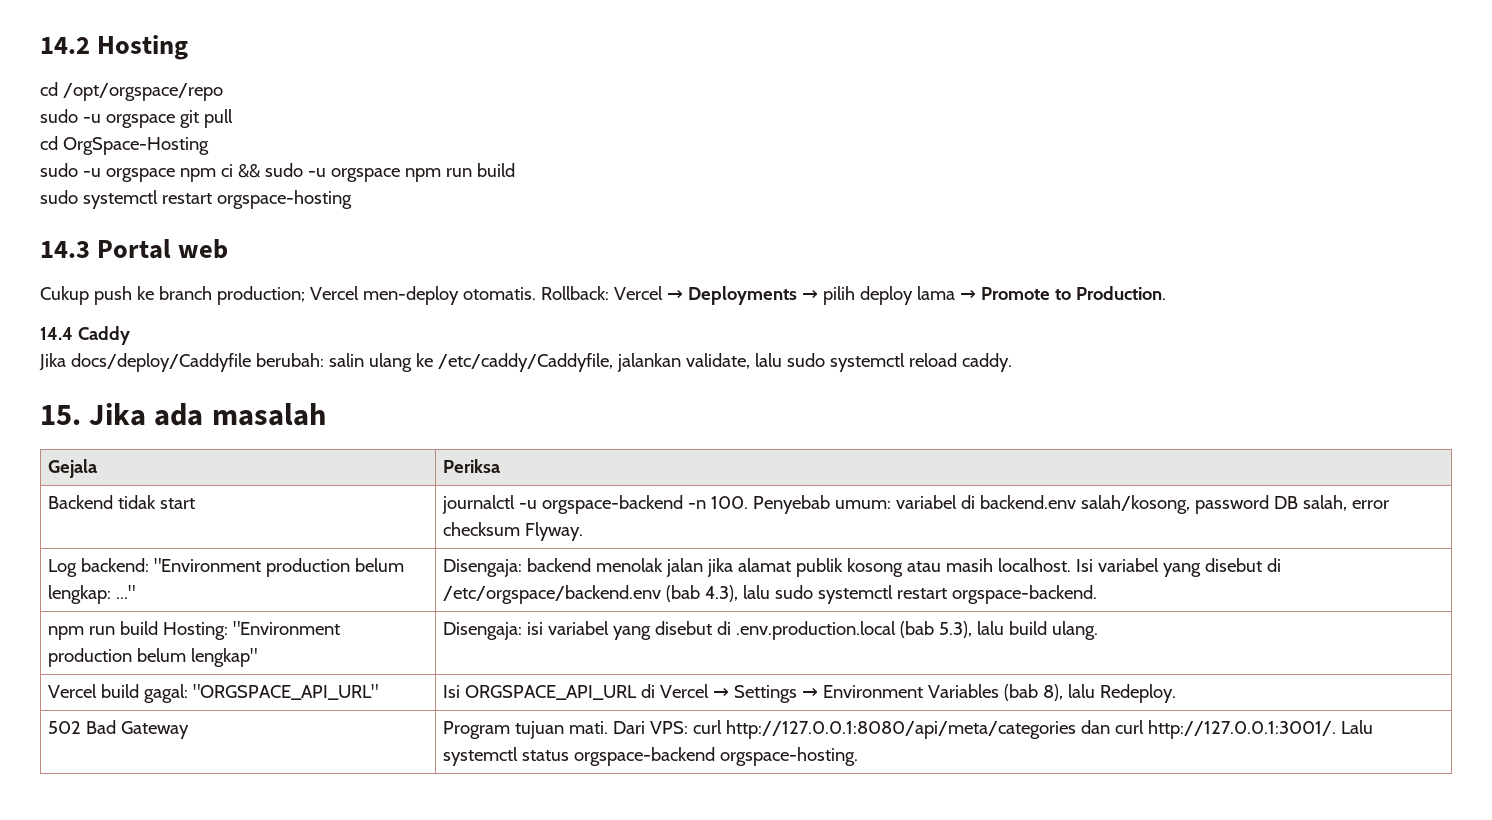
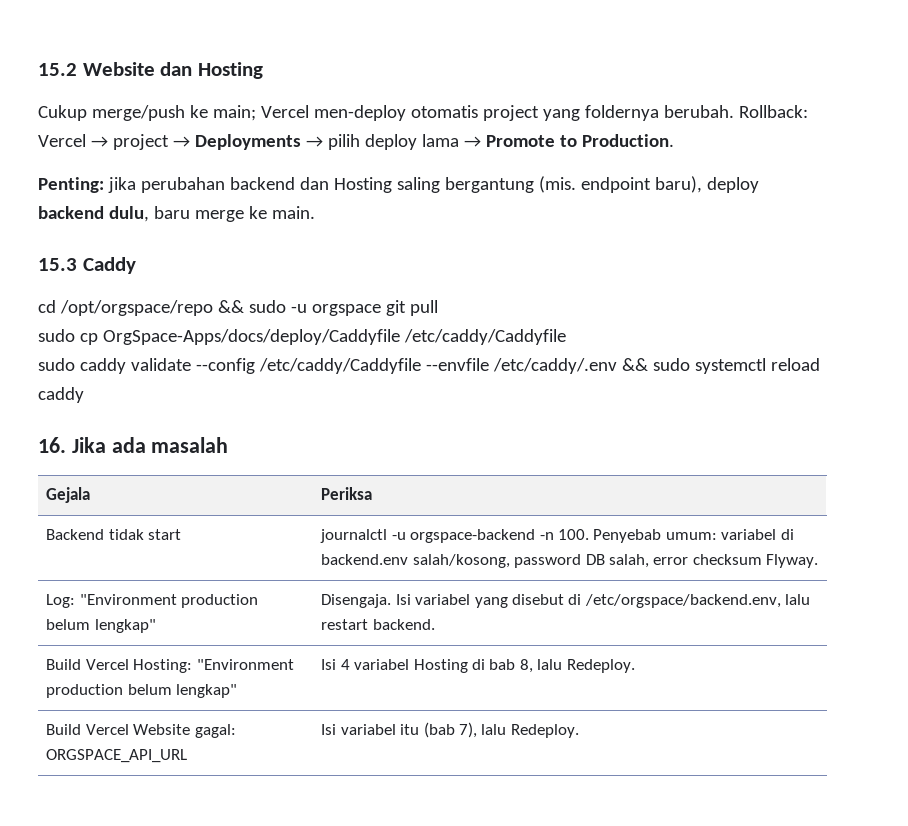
[40,35,189,60] [40,82,223,101] [40,109,233,128] [40,136,209,155] [40,163,515,182] [40,190,352,209] [40,239,229,259] [40,286,536,305] 14.2 Hosting // cd /opt/orgspace/repo // sudo -u orgspace git pull // cd OrgSpace-Hosting // sudo -u orgspace npm ci && sudo -u orgspace npm run build // sudo systemctl restart orgspace-hosting // 14.3 Portal web // Cukup push ke branch production; Vercel men-deploy otomatis. -> [38,62,263,79] [38,105,734,121] 15.2 Website dan Hosting // Cukup merge/push ke main; Vercel men-deploy otomatis project yang foldernya berubah.
(683, 295) none -> [112,134,190,150] project →
[40,326,130,345] [39,353,782,372] 14.4 Caddy // Jika docs/deploy/Caddyfile berubah: salin ulang ke /etc/caddy/Caddyfile, jalankan validate, lalu -> [38,176,759,193] [38,206,315,222] [38,257,136,274] [38,300,438,316] [38,329,566,345] [38,358,648,374] Penting: jika perubahan backend dan Hosting saling bergantung (mis. endpoint baru), deploy backend dulu, baru merge ke main. // 15.3 Caddy // cd /opt/orgspace/repo && sudo -u orgspace git pull // sudo cp OrgSpace-Apps/docs/deploy/Caddyfile /etc/caddy/Caddyfile // sudo caddy validate --config /etc/caddy/Caddyfile --envfile /etc/caddy/.env &&
[961,353,1012,372] [40,405,81,425] caddy. // 15. -> [38,387,84,403] [38,437,66,453] caddy // 16.
[48,558,405,577] [48,585,136,604] [443,558,1072,577] Log backend: "Environment production belum lengkap: ..." | Disengaja: backend menolak jalan jika alamat publik kosong atau masih localhost. -> [46,594,259,608] [46,619,156,633] [321,594,392,608] Log: "Environment production belum lengkap" | Disengaja.
[443,585,1098,604] [48,621,159,640] /etc/orgspace/backend.env (bab 4.3), lalu sudo systemctl restart orgspace-backend. // npm run build -> [584,594,811,608] [321,619,435,630] [46,659,129,670] /etc/orgspace/backend.env, lalu restart backend. // Build Vercel
[443,621,1099,640] [48,684,379,703] [443,684,1177,703] [48,720,190,739] [443,720,1374,739] [443,747,859,766] Disengaja: isi variabel yang disebut di .env.production.local (bab 5.3), lalu build ulang. // Vercel build gagal: "ORGSPACE_API_URL" | Isi ORGSPACE_API_URL di Vercel → Settings → Environment Variables (bab 8), lalu Redeploy. // 502 Bad Gateway | Program tujuan mati. Dari VPS: curl http://127.0.0.1:8080/api/meta/categories dan curl http://127.0.0.1:3001/. Lalu systemctl status orgspace-backend orgspace-hosting. -> [321,659,635,673] [46,724,236,738] [46,749,188,763] [321,722,579,738] Isi 4 variabel Hosting di bab 8, lalu Redeploy. // Build Vercel Website gagal: ORGSPACE_API_URL | Isi variabel itu (bab 7), lalu Redeploy.

